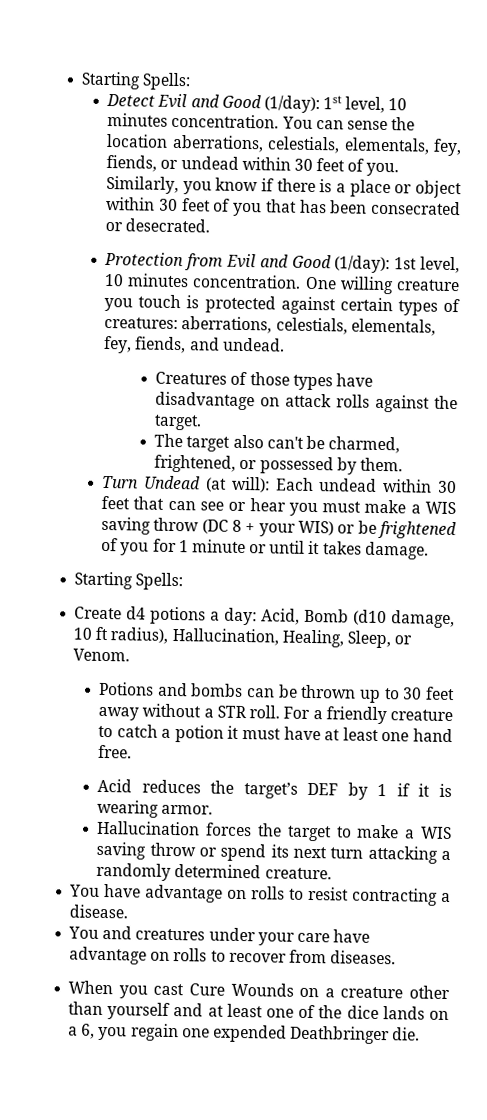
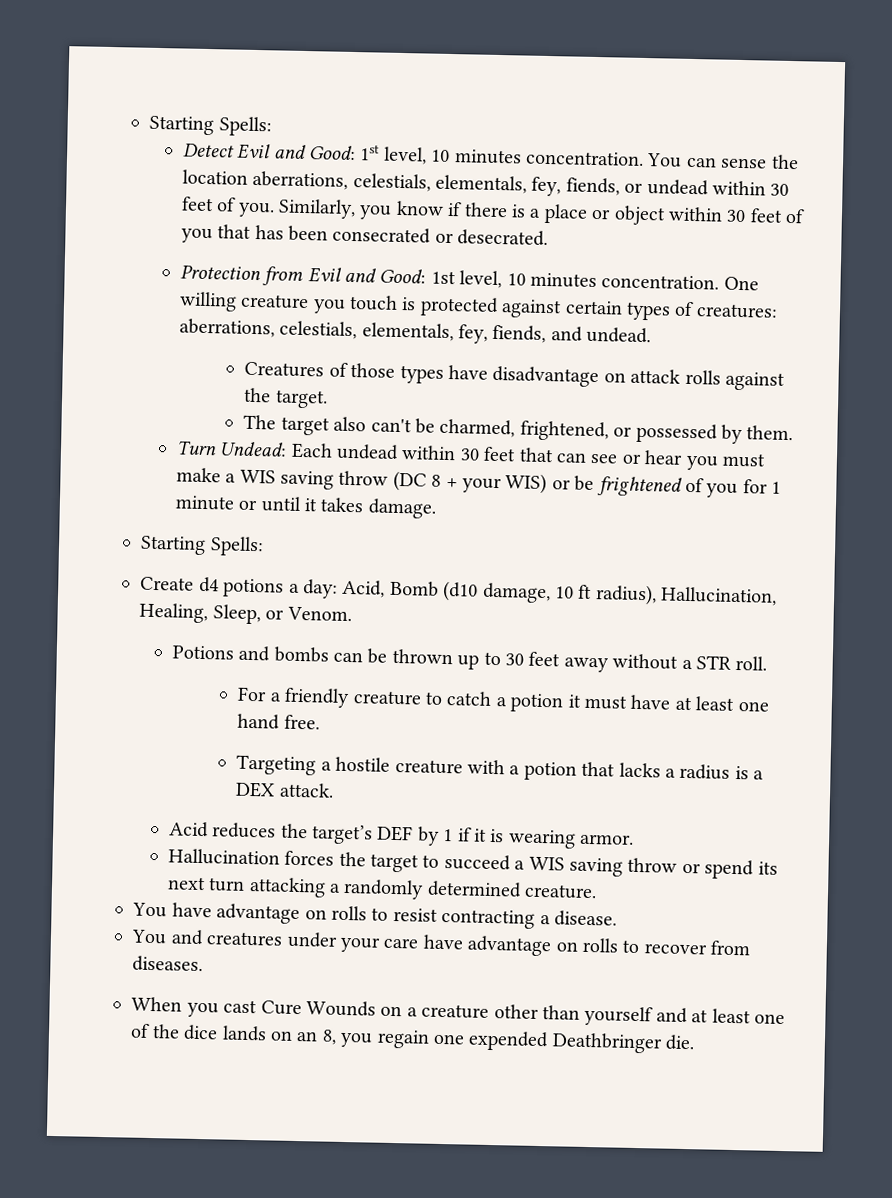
[221,94,320,114] Good (1/day): -> [308,145,356,161] Good:
[291,254,391,274] Good (1/day): -> [379,268,427,284] Good:
[143,475,270,493] Undead (at will): -> [219,441,288,457] Undead:
(281, 712) none -> (768, 663) //
(133, 751) none -> [236,754,765,781] [235,781,334,798] // Targeting a hostile creature with a potion that lacks a radius is a DEX attack.
[356,824,400,839] make -> [443,854,511,871] succeed
[68,1023,96,1039] a 6, -> [296,1029,337,1045] an 8,

